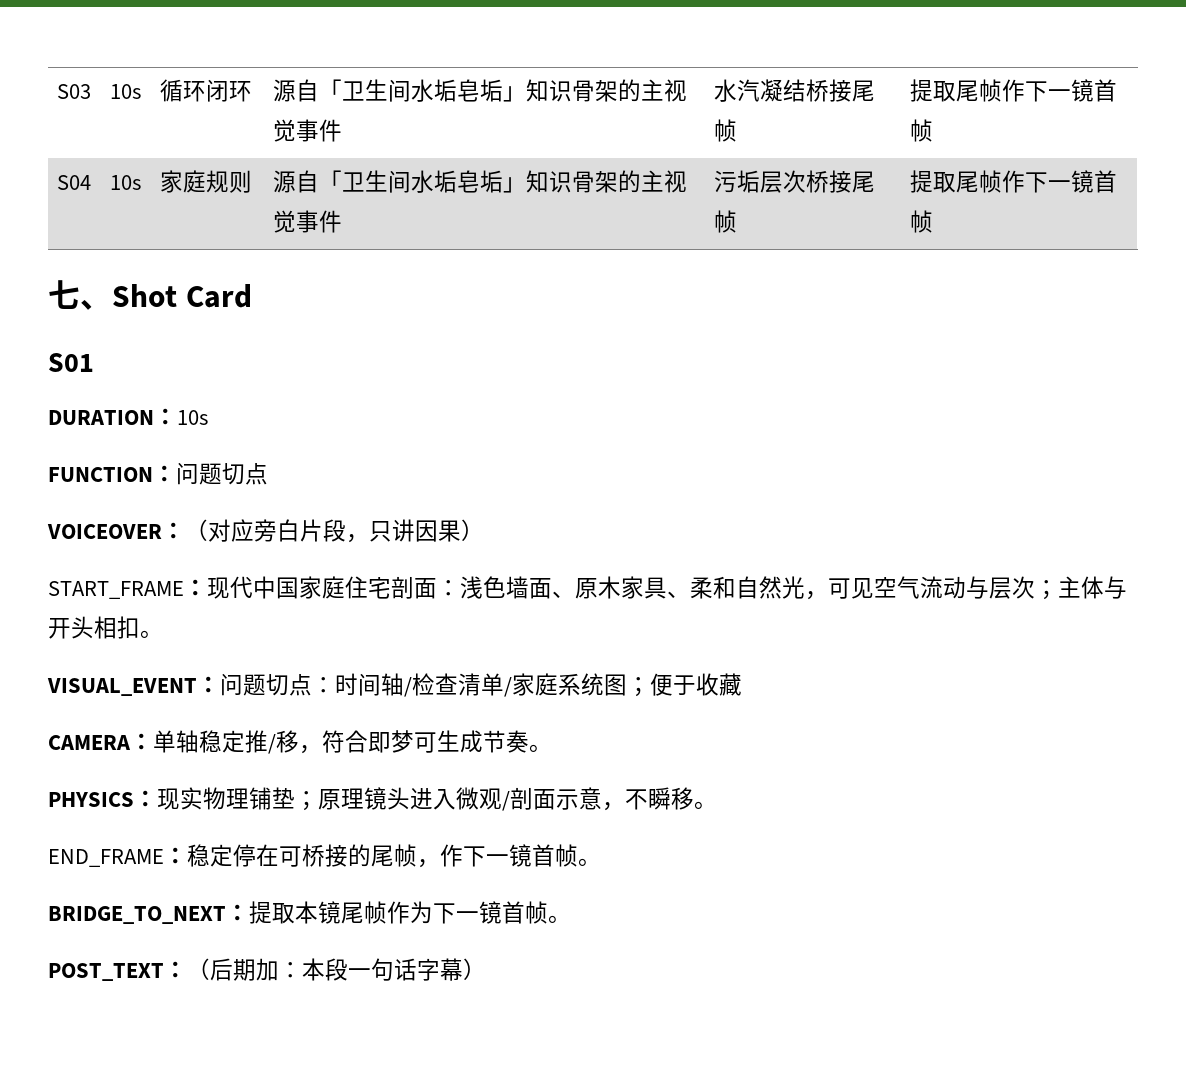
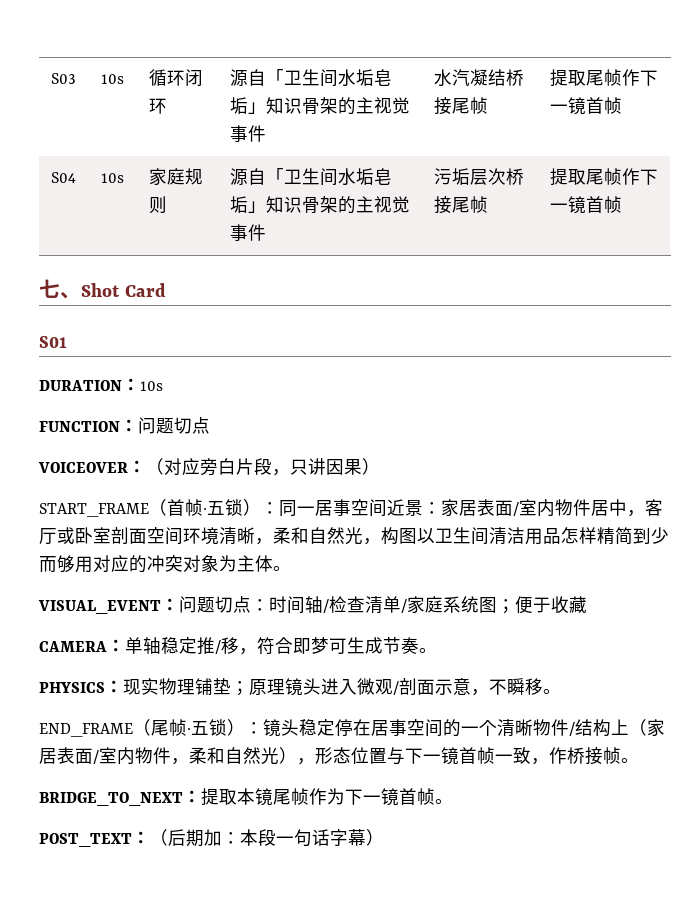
[184,576,1127,600] [48,616,140,639] ：现代中国家庭住宅剖面：浅色墙面、原木家具、柔和自然光，可见空气流动与层次；主体与开头相扣 -> [149,499,663,517] [39,527,669,545] [39,555,273,573] （首帧·五锁）：同一居事空间近景：家居表面/室内物件居中，客厅或卧室剖面空间环境清晰，柔和自然光，构图以卫生间清洁用品怎样精简到少而够用对应的冲突对象为主体
[164,844,555,868] ：稳定停在可桥接的尾帧，作下一镜首 -> [133,719,665,737] [39,747,603,765] （尾帧·五锁）：镜头稳定停在居事空间的一个清晰物件/结构上（家居表面/室内物件，柔和自然光），形态位置与下一镜首帧一致，作桥接

